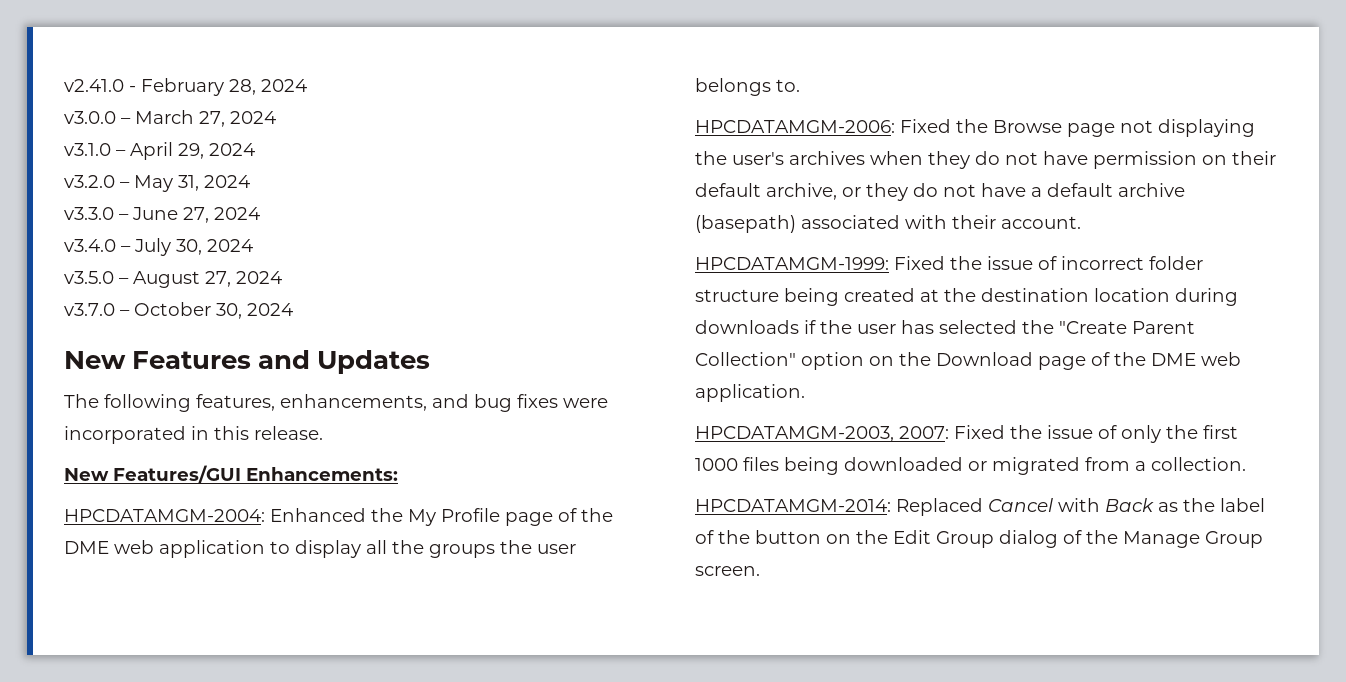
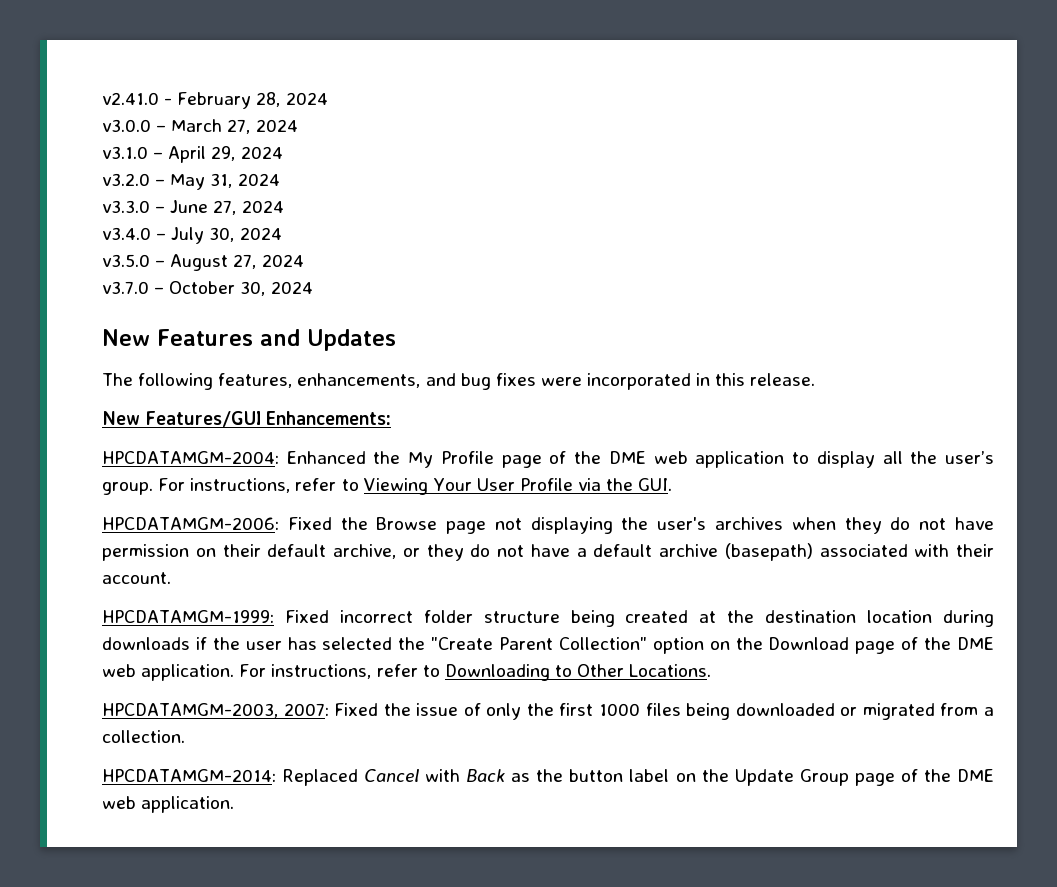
[429,540,576,558] [695,78,800,96] groups the user belongs to. -> [944,451,994,464] [102,478,673,495] user’s group. For instructions, refer to Viewing Your User Profile via the GUI.
[950,256,1057,270] the issue of -> (329, 616) none
(805, 393) none -> [239,664,712,681] For instructions, refer to Downloading to Other Locations.
[1220,498,1265,512] [695,530,1263,548] [695,566,760,576] label of the button on the Edit Group dialog of the Manage Group screen. -> [569,769,994,786] [102,796,235,813] button label on the Update Group page of the DME web application.

